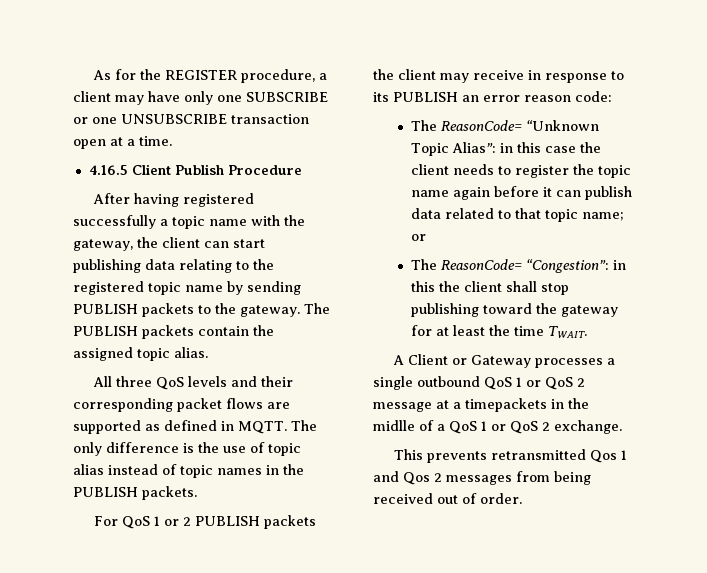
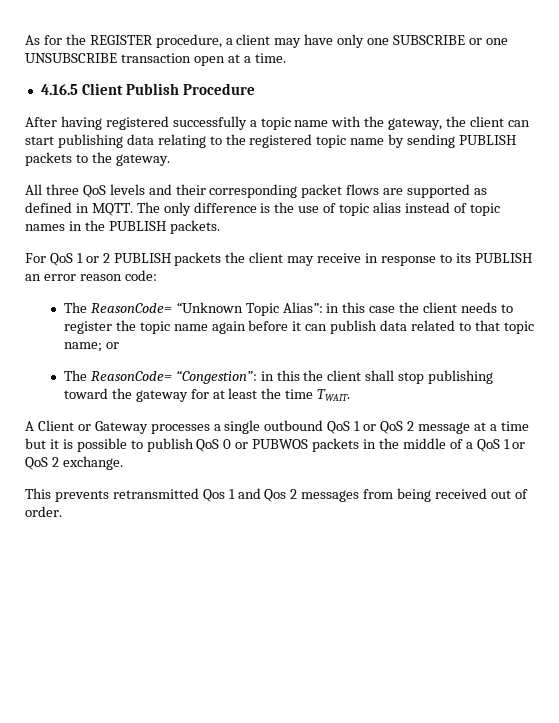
[304,303,330,314] [73,325,274,339] [73,347,208,361] The PUBLISH packets contain the assigned topic alias. -> (170, 160) none
[465,398,589,412] [373,420,415,431] timepackets in the midlle -> [500,421,529,431] [25,438,446,452] time but it is possible to publish QoS 0 or PUBWOS packets in the middle

